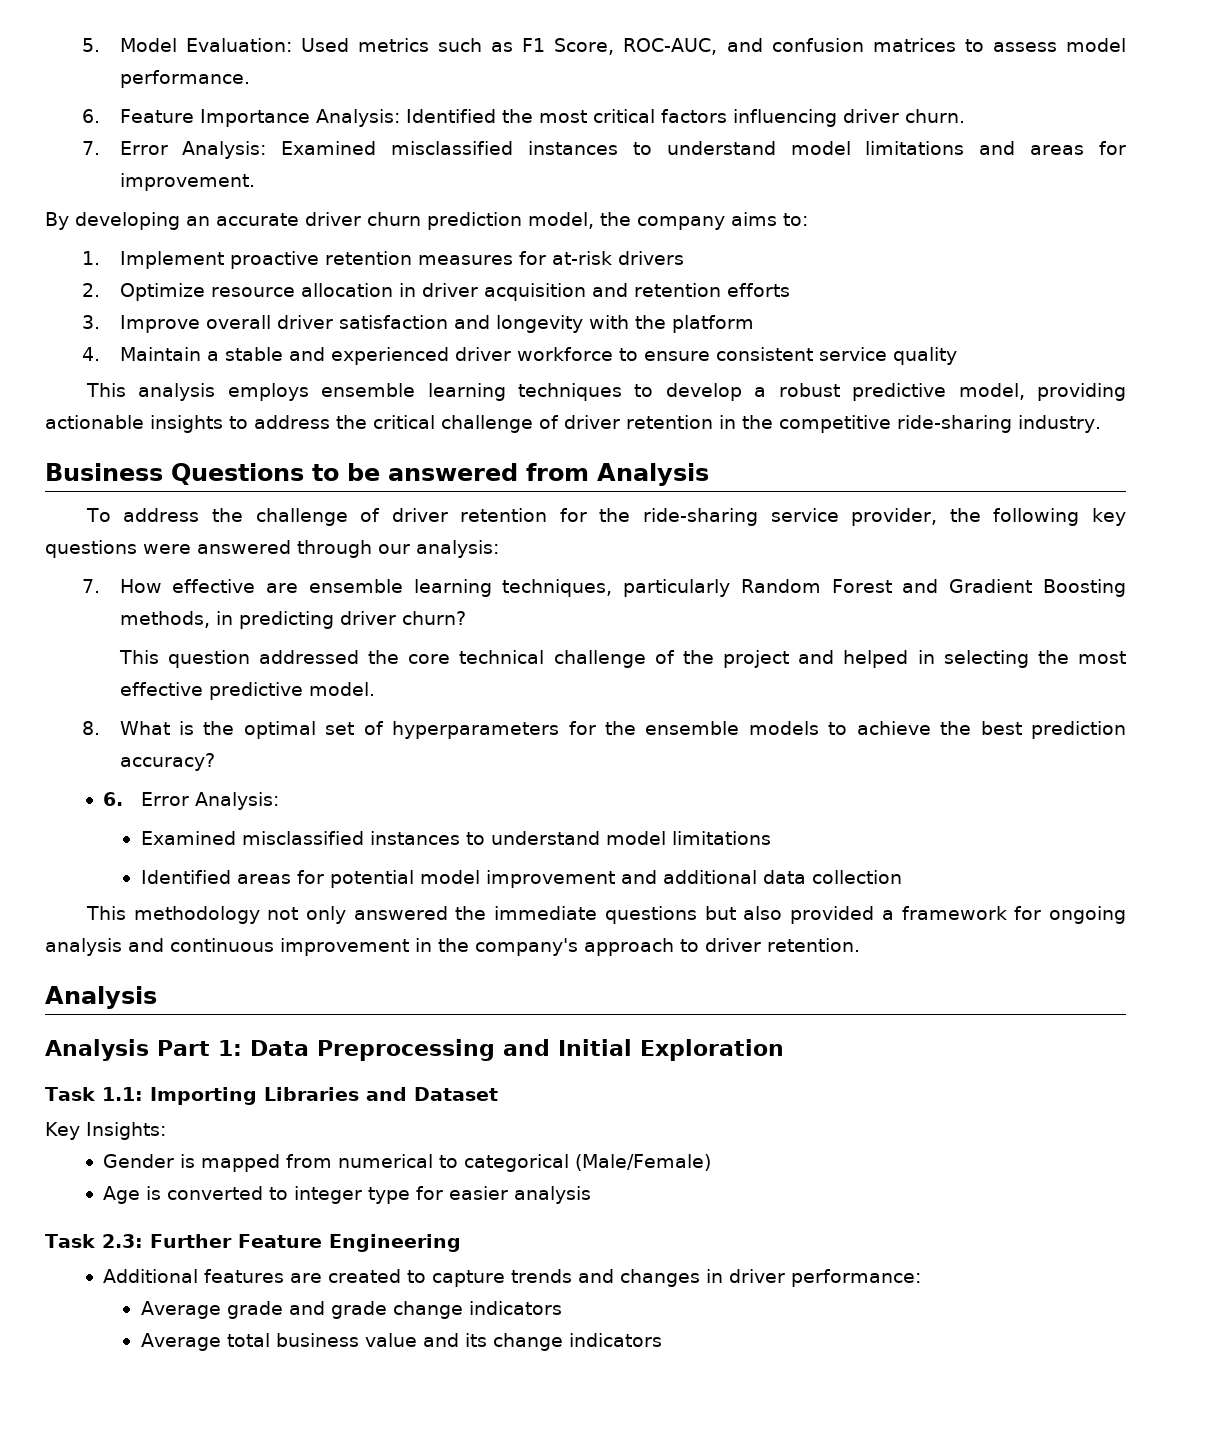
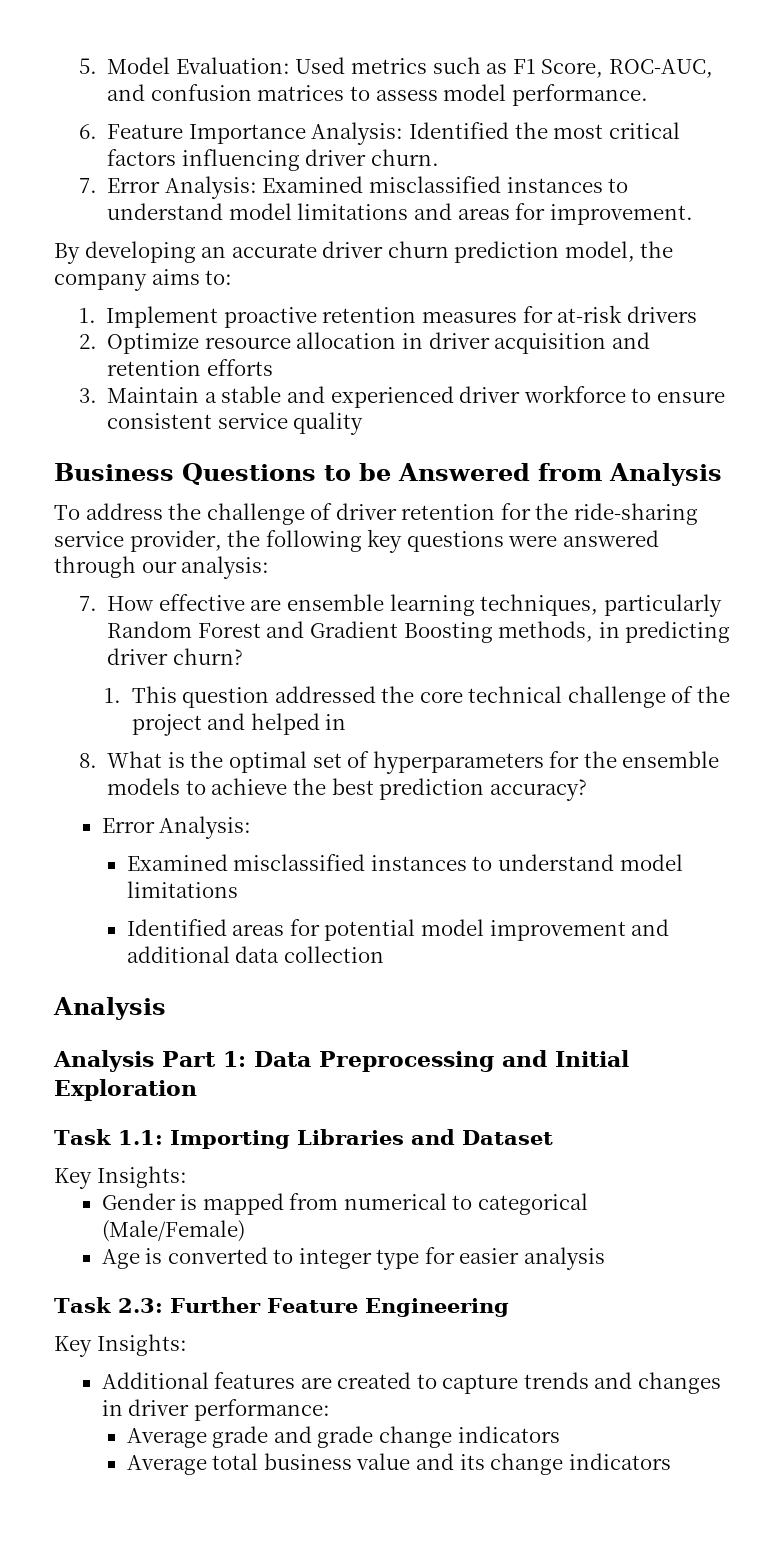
[119,315,754,333] [82,347,101,361] Improve overall driver satisfaction and longevity with the platform // 4. -> (98, 395) none
[85,383,1127,401] [45,415,1101,433] // This analysis employs ensemble learning techniques to develop a robust predictive model, providing actionable insights to address the critical challenge of driver retention in the competitive ride-sharing industry. -> (364, 423) none
[388,463,518,481] answered -> [398,463,530,481] Answered
(466, 618) none -> [104,688,122,703] 1.
[943,650,1126,668] [119,682,375,700] selecting the most effective predictive model. -> (347, 722) none
[103,792,124,806] 6. -> (587, 790) none
[85,906,1126,924] [45,938,860,956] // This methodology not only answered the immediate questions but also provided a framework for ongoing analysis and continuous improvement in the company's approach to driver retention. -> (384, 954) none
(461, 1243) none -> [54,1334,187,1357] // Key Insights:

